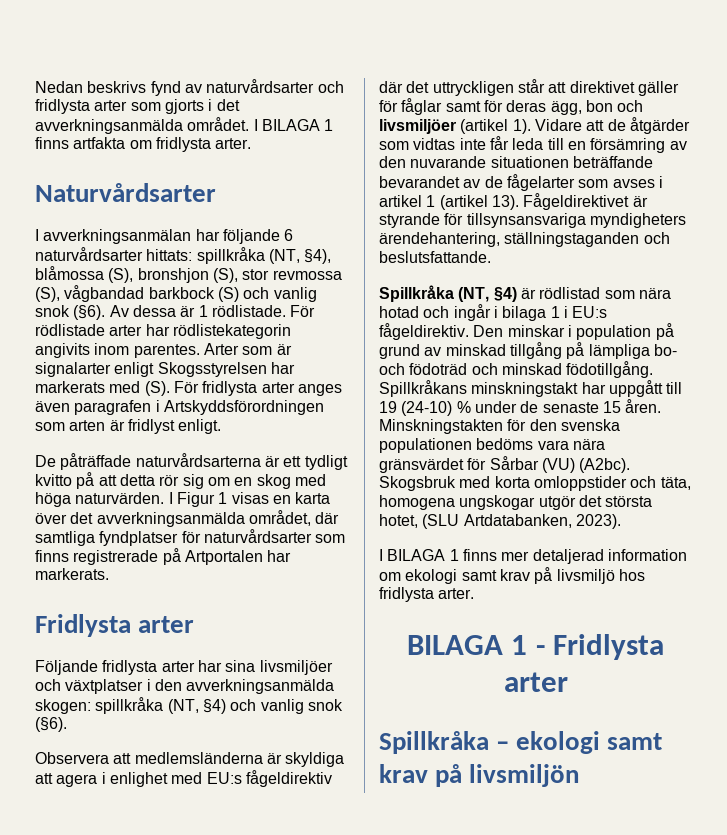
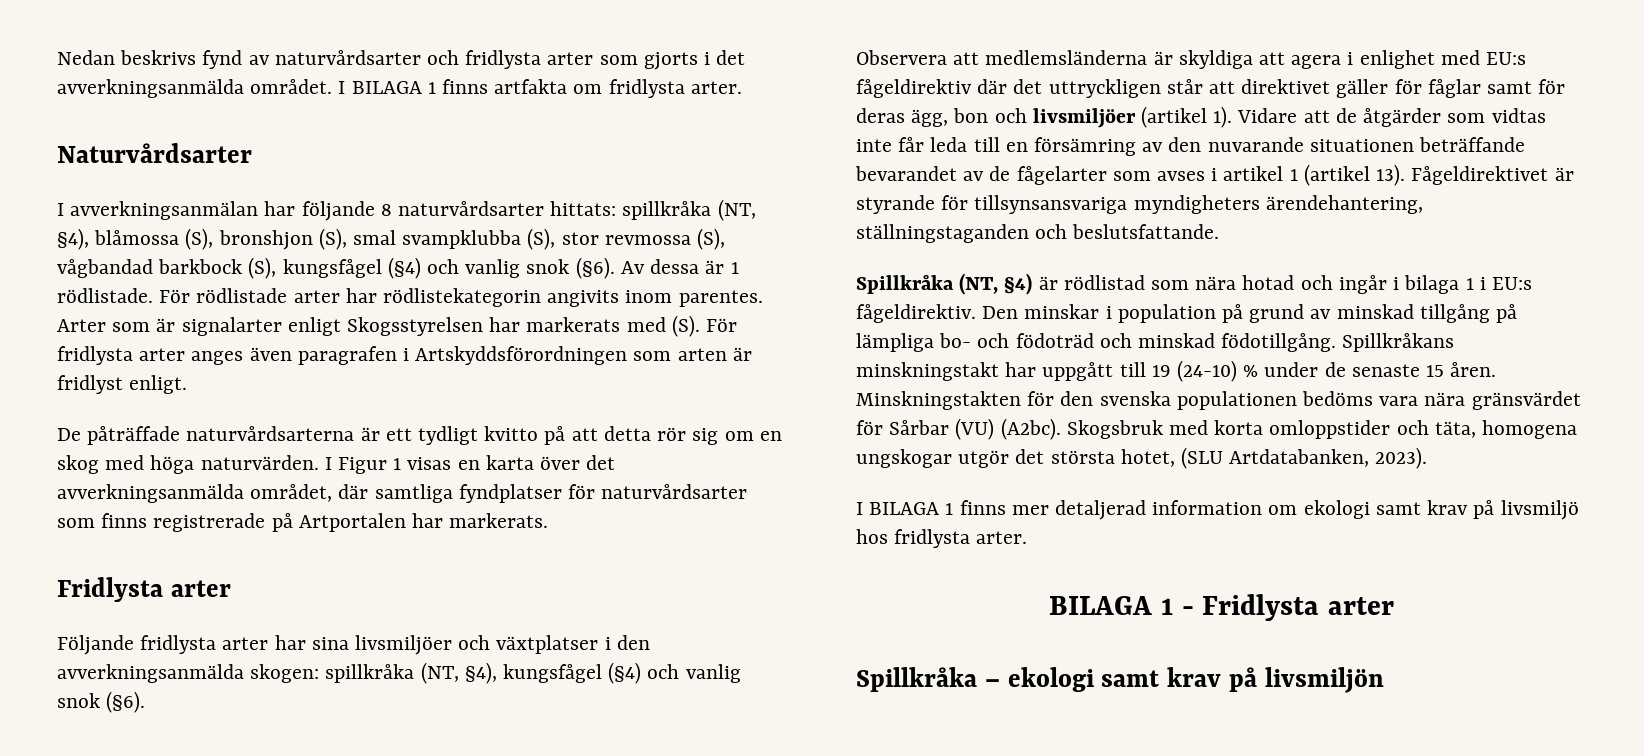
[284,229,294,241] 6 -> [380,204,392,216] 8
(238, 275) none -> [353,228,556,250] smal svampklubba (S),
[217,287,239,302] (S) -> [248,257,421,279] (S), kungsfågel (§4)
[202,699,226,714] §4) -> [464,662,642,684] §4), kungsfågel (§4)

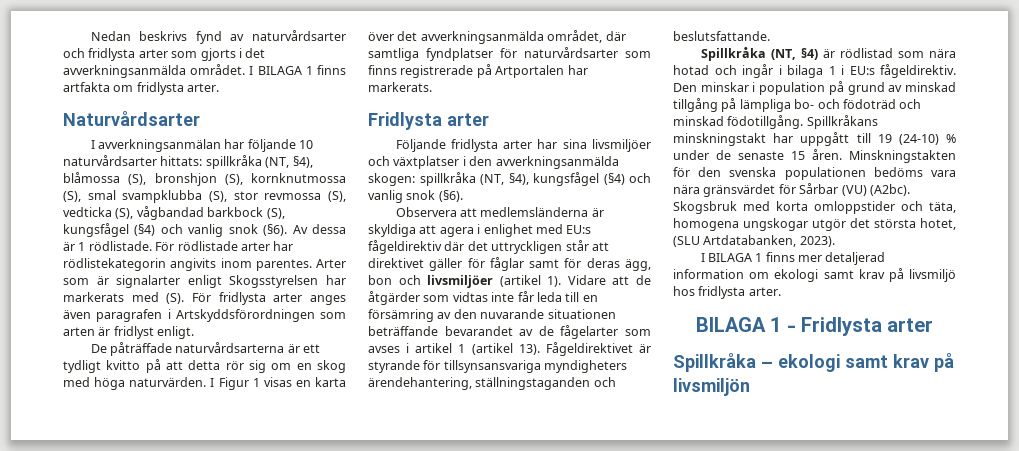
[380,204,392,216] 8 -> [299,140,314,149] 10
(347, 239) none -> [251,173,346,183] [63,191,81,202] kornknutmossa (S),
(726, 239) none -> [63,207,134,219] vedticka (S),

